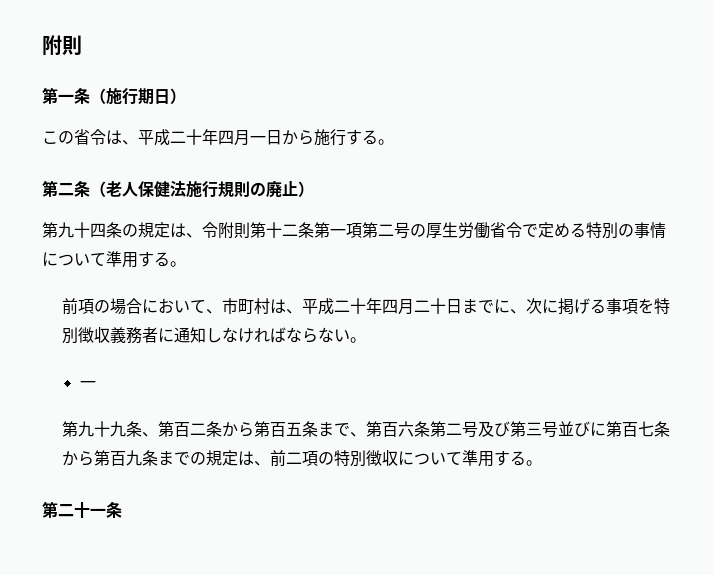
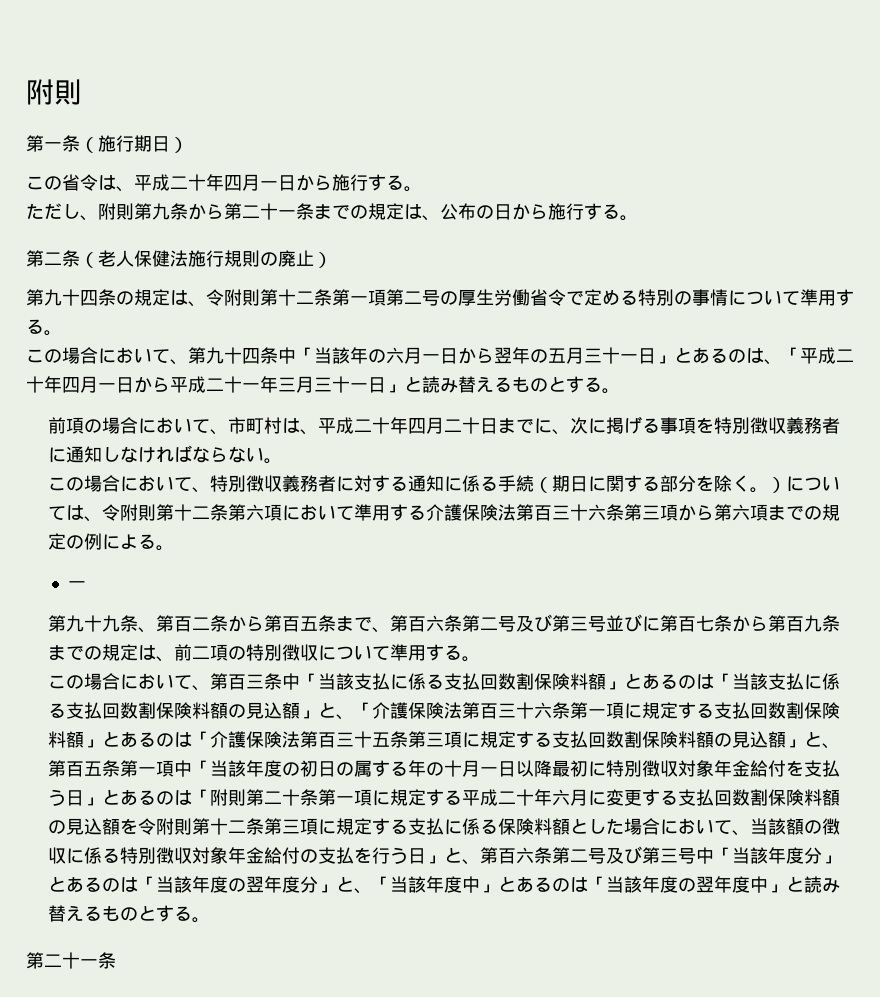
(394, 142) none -> [26,203,638,221] // ただし、附則第九条から第二十一条までの規定は、公布の日から施行する。
(186, 264) none -> [26,347,854,365] [26,376,620,394] // この場合において、第九十四条中「当該年の六月一日から翌年の五月三十一日」とあるのは、「平成二十年四月一日から平成二十一年三月三十一日」と読み替えるものとする。
(366, 340) none -> [48,475,841,493] [48,504,841,522] [48,533,175,551] // この場合において、特別徴収義務者に対する通知に係る手続（期日に関する部分を除く。）については、令附則第十二条第六項において準用する介護保険法第百三十六条第三項から第六項までの規定の例による。
(542, 463) none -> [48,673,841,691] [48,702,841,720] [48,731,841,749] [48,760,841,777] [48,789,841,806] [48,818,841,836] [48,846,841,865] [48,876,841,894] [48,905,211,923] // この場合において、第百三条中「当該支払に係る支払回数割保険料額」とあるのは「当該支払に係る支払回数割保険料額の見込額」と、「介護保険法第百三十六条第一項に規定する支払回数割保険料額」とあるのは「介護保険法第百三十五条第三項に規定する支払回数割保険料額の見込額」と、第百五条第一項中「当該年度の初日の属する年の十月一日以降最初に特別徴収対象年金給付を支払う日」とあるのは「附則第二十条第一項に規定する平成二十年六月に変更する支払回数割保険料額の見込額を令附則第十二条第三項に規定する支払に係る保険料額とした場合において、当該額の徴収に係る特別徴収対象年金給付の支払を行う日」と、第百六条第二号及び第三号中「当該年度分」とあるのは「当該年度の翌年度分」と、「当該年度中」とあるのは「当該年度の翌年度中」と読み替えるものとする。

